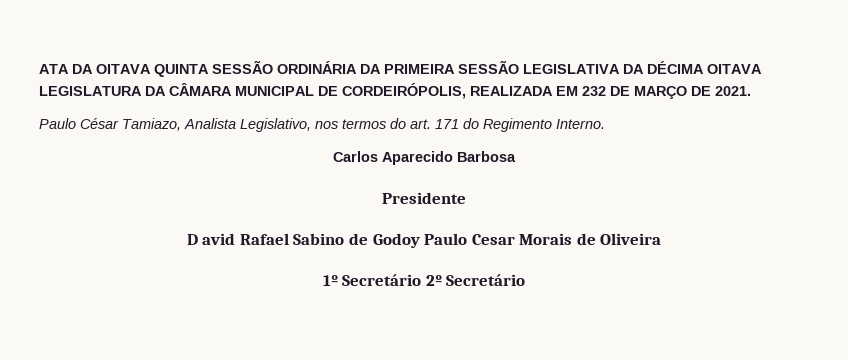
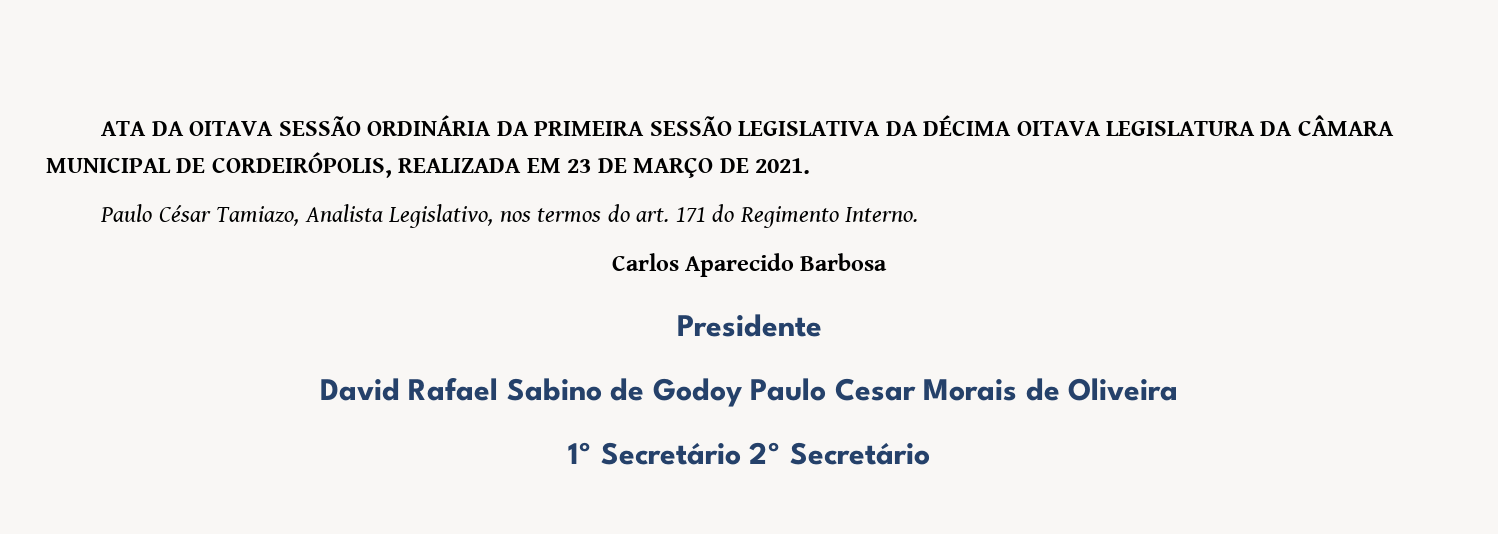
[154,64,209,77] QUINTA -> (274, 128) none
[582,86,606,96] 232 -> [567,159,592,173] 23
[186,233,236,245] D avid -> [319,378,400,401] David

